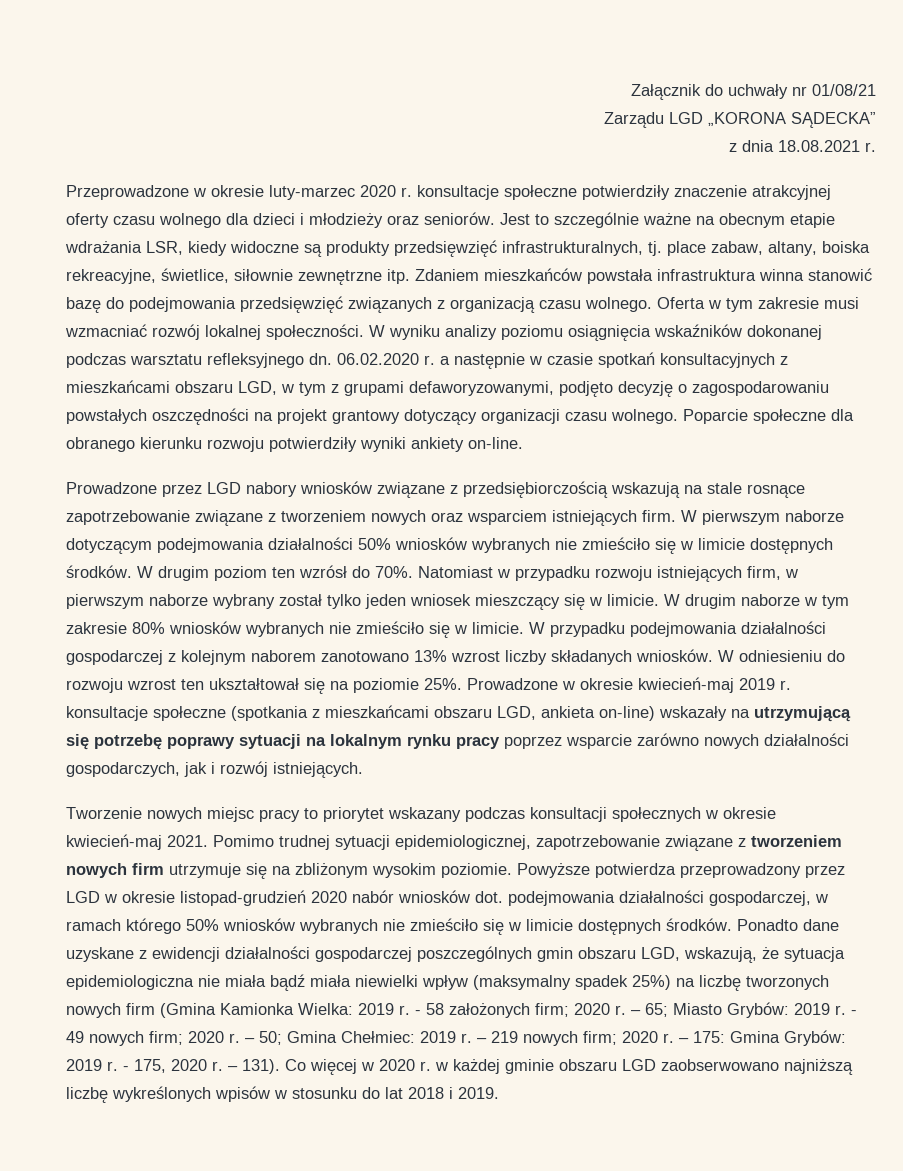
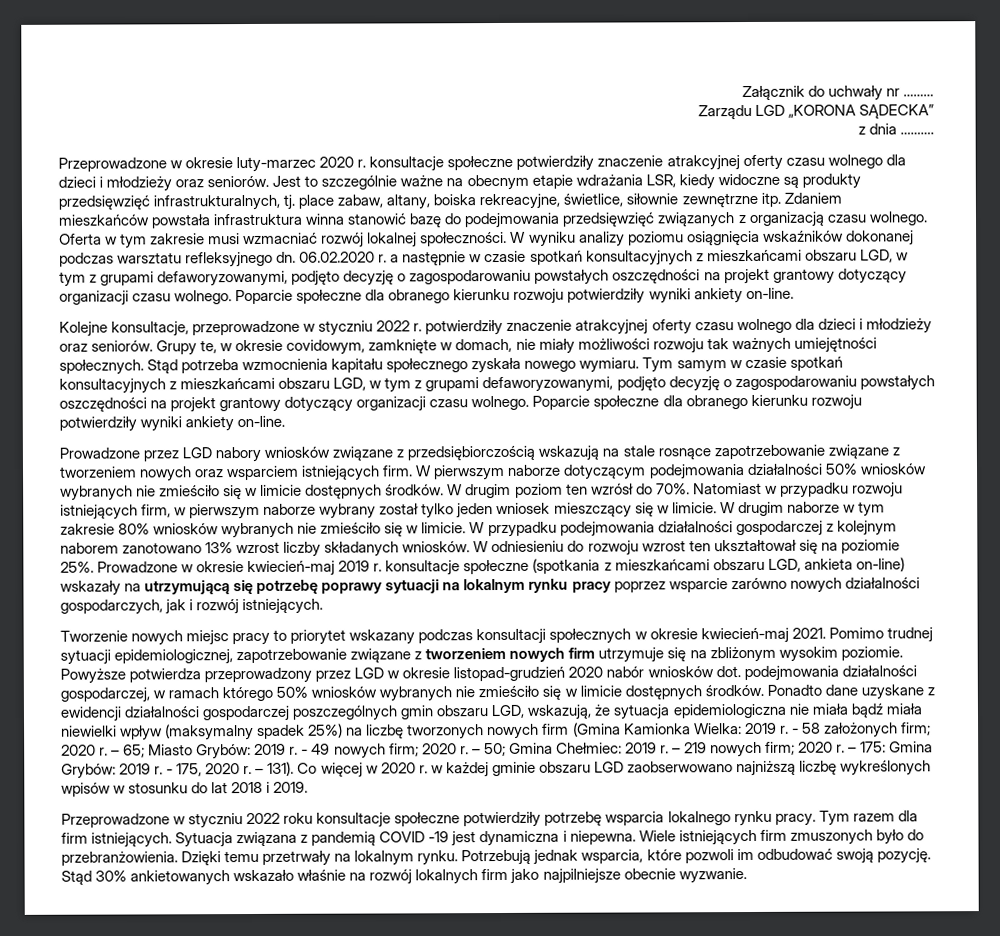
[812,84,876,96] 01/08/21 -> [902,94,934,97] ………
[778,140,876,152] 18.08.2021 r. -> [899,132,934,135] ……….
(523, 443) none -> [59,318,932,337] [59,337,877,356] [59,356,843,375] [59,375,935,394] [59,394,862,413] [59,415,286,432] // Kolejne konsultacje, przeprowadzone w styczniu 2022 r. potwierdziły znaczenie atrakcyjnej oferty czasu wolnego dla dzieci i młodzieży oraz seniorów. Grupy te, w okresie covidowym, zamknięte w domach, nie miały możliwości rozwoju tak ważnych umiejętności społecznych. Stąd potrzeba wzmocnienia kapitału społecznego zyskała nowego wymiaru. Tym samym w czasie spotkań konsultacyjnych z mieszkańcami obszaru LGD, w tym z grupami defaworyzowanymi, podjęto decyzję o zagospodarowaniu powstałych oszczędności na projekt grantowy dotyczący organizacji czasu wolnego. Poparcie społeczne dla obranego kierunku rozwoju potwierdziły wyniki ankiety on-line.
(499, 1093) none -> [61,810,918,829] [61,829,924,848] [61,848,931,866] [61,868,747,886] // Przeprowadzone w styczniu 2022 roku konsultacje społeczne potwierdziły potrzebę wsparcia lokalnego rynku pracy. Tym razem dla firm istniejących. Sytuacja związana z pandemią COVID -19 jest dynamiczna i niepewna. Wiele istniejących firm zmuszonych było do przebranżowienia. Dzięki temu przetrwały na lokalnym rynku. Potrzebują jednak wsparcia, które pozwoli im odbudować swoją pozycję. Stąd 30% ankietowanych wskazało właśnie na rozwój lokalnych firm jako najpilniejsze obecnie wyzwanie.

